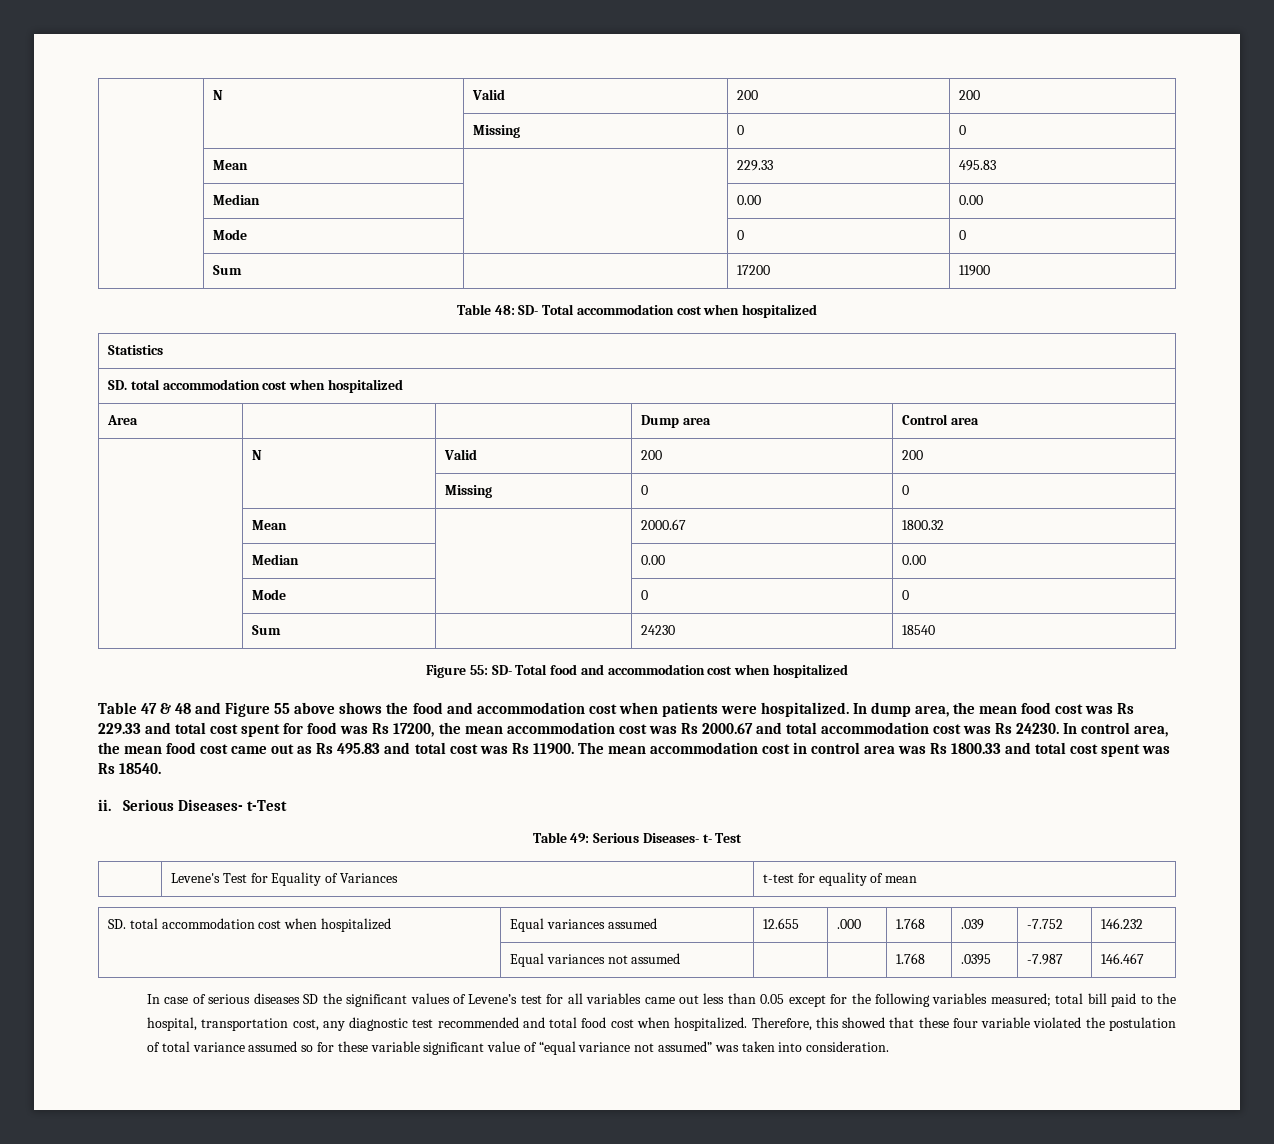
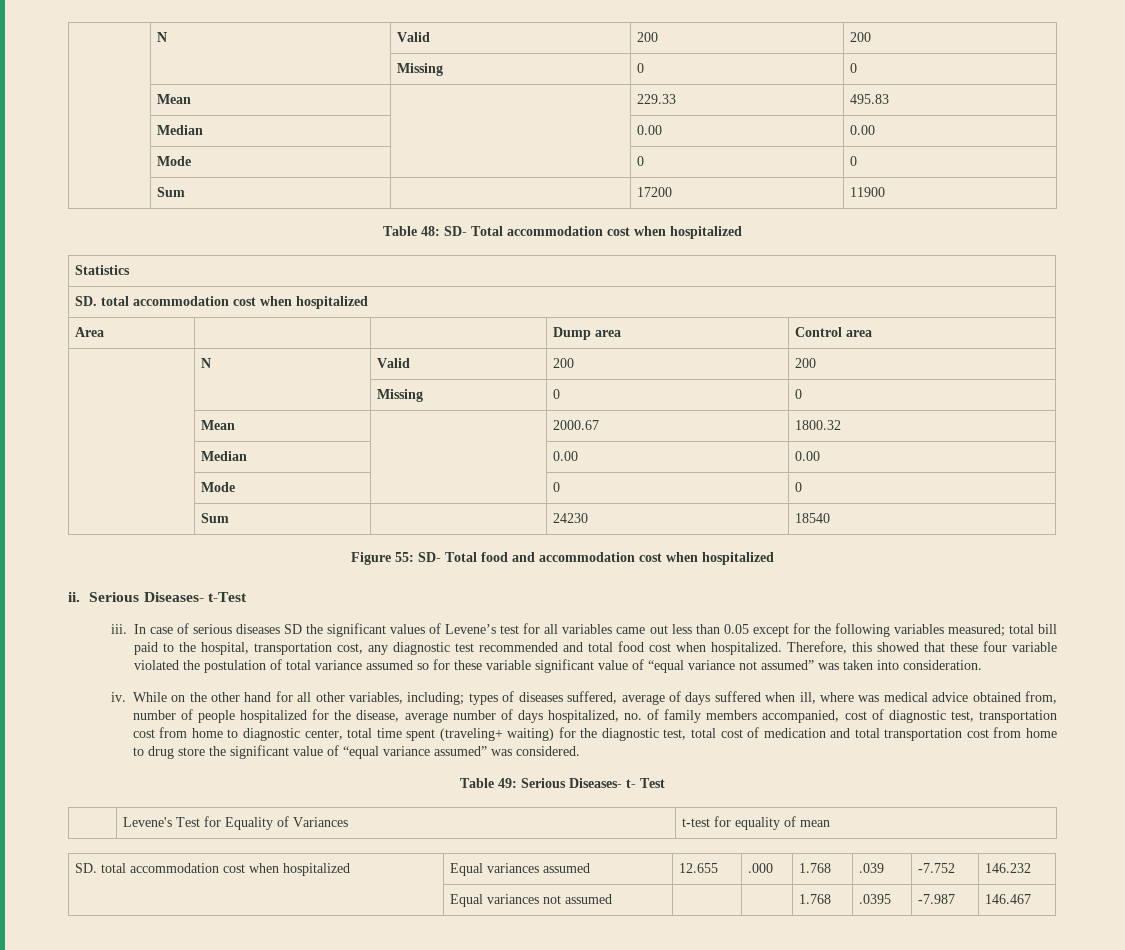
[98,702,1135,717] [98,722,1169,737] [98,742,1171,757] [98,763,162,774] [98,799,287,811] [532,832,743,843] [171,872,398,886] [763,872,918,886] [108,918,391,932] [510,918,657,932] [763,918,800,929] [837,919,862,929] [896,918,926,929] [961,919,985,930] [1027,919,1064,929] [1101,918,1144,929] [510,953,681,967] [896,953,926,964] [961,954,992,965] [1027,954,1064,965] [1101,953,1145,964] Table 47 & 48 and Figure 55 above shows the food and accommodation cost when patients were hospitalized. In dump area, the mean food cost was Rs 229.33 and total cost spent for food was Rs 17200, the mean accommodation cost was Rs 2000.67 and total accommodation cost was Rs 24230. In control area, the mean food cost came out as Rs 495.83 and total cost was Rs 11900. The mean accommodation cost in control area was Rs 1800.33 and total cost spent was Rs 18540. // ii. Serious Diseases- t-Test // Table 49: Serious Diseases- t- Test // | Levene's Test for Equality of Variances | t-test for equality of mean // SD. total accommodation cost when hospitalized | Equal variances assumed | 12.655 | .000 | 1.768 | .039 | -7.752 | 146.232 // | Equal variances not assumed | | | 1.768 | .0395 | -7.987 | 146.467 // -> [68,592,247,602] [110,624,127,634] ii. Serious Diseases- t-Test // iii.
(890, 1046) none -> [110,691,1057,705] [132,709,1058,723] [132,727,1058,741] [132,745,580,759] [460,778,665,788] [122,816,348,830] [681,816,830,830] [74,863,350,876] [449,863,590,876] [678,863,718,873] [747,863,773,873] [798,863,831,873] [858,863,884,873] [917,863,955,873] [984,863,1031,873] [449,894,612,907] [798,894,831,904] [858,894,891,904] [917,894,955,904] [984,894,1031,904] // iv. While on the other hand for all other variables, including; types of diseases suffered, average of days suffered when ill, where was medical advice obtained from, number of people hospitalized for the disease, average number of days hospitalized, no. of family members accompanied, cost of diagnostic test, transportation cost from home to diagnostic center, total time spent (traveling+ waiting) for the diagnostic test, total cost of medication and total transportation cost from home to drug store the significant value of “equal variance assumed” was considered. // Table 49: Serious Diseases- t- Test // | Levene's Test for Equality of Variances | t-test for equality of mean // SD. total accommodation cost when hospitalized | Equal variances assumed | 12.655 | .000 | 1.768 | .039 | -7.752 | 146.232 // | Equal variances not assumed | | | 1.768 | .0395 | -7.987 | 146.467

